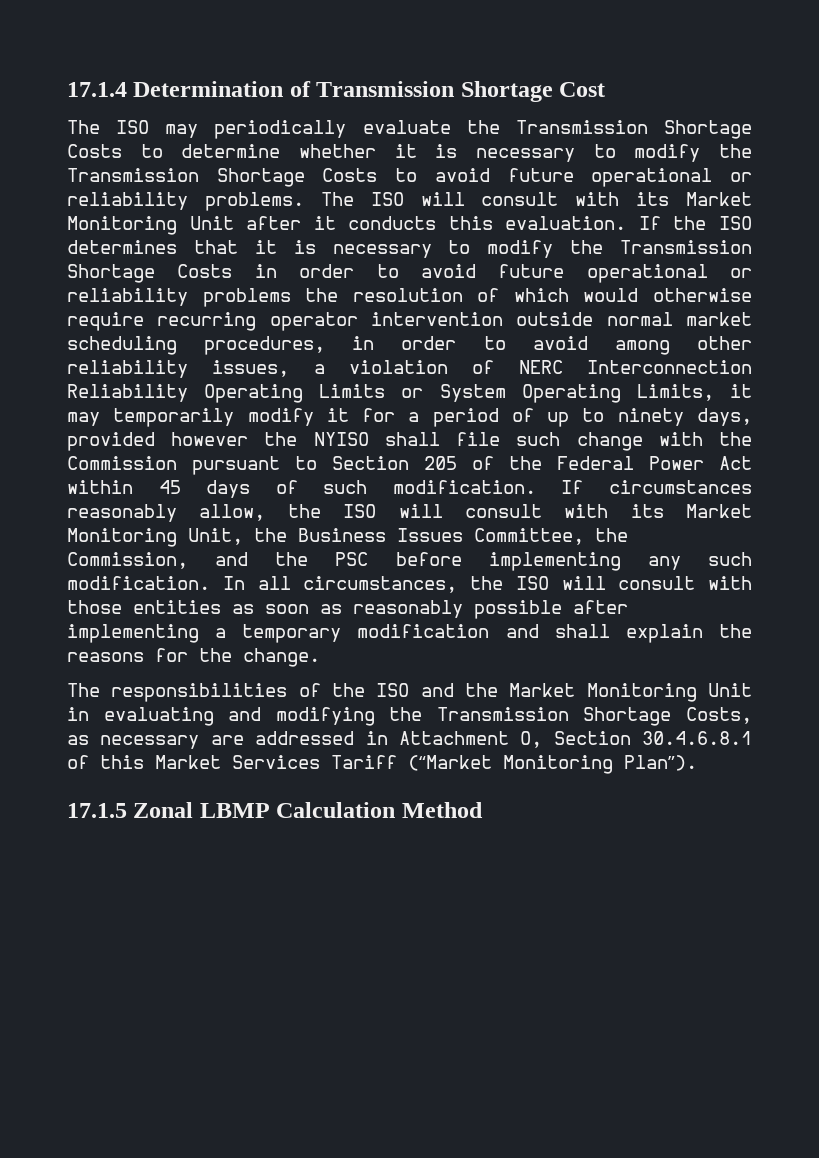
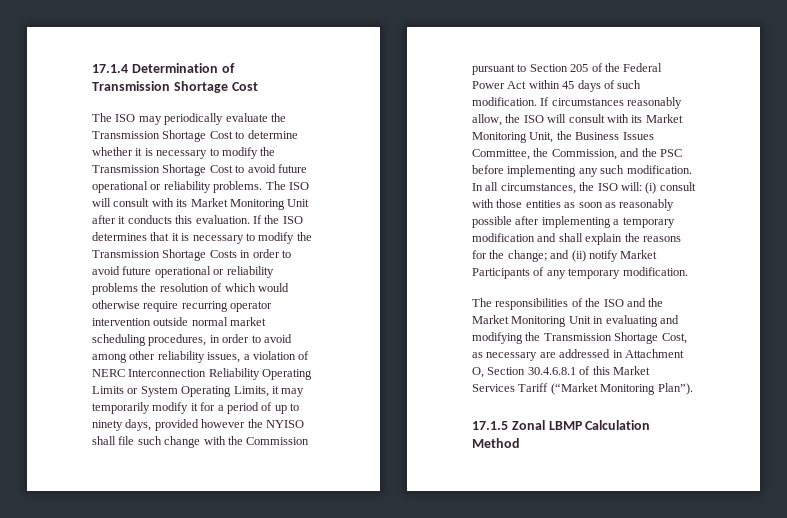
[67,144,122,158] Costs -> [209,131,233,139] Cost
[322,168,378,182] Costs -> [209,165,233,173] Cost
[561,576,606,590] will -> [620,182,657,194] will: (i)
[243,648,320,667] change. -> [507,250,658,262] [472,267,688,279] change; and (ii) notify Market Participants of any temporary modification.
[686,707,752,724] Costs, -> [661,333,687,344] Cost,

